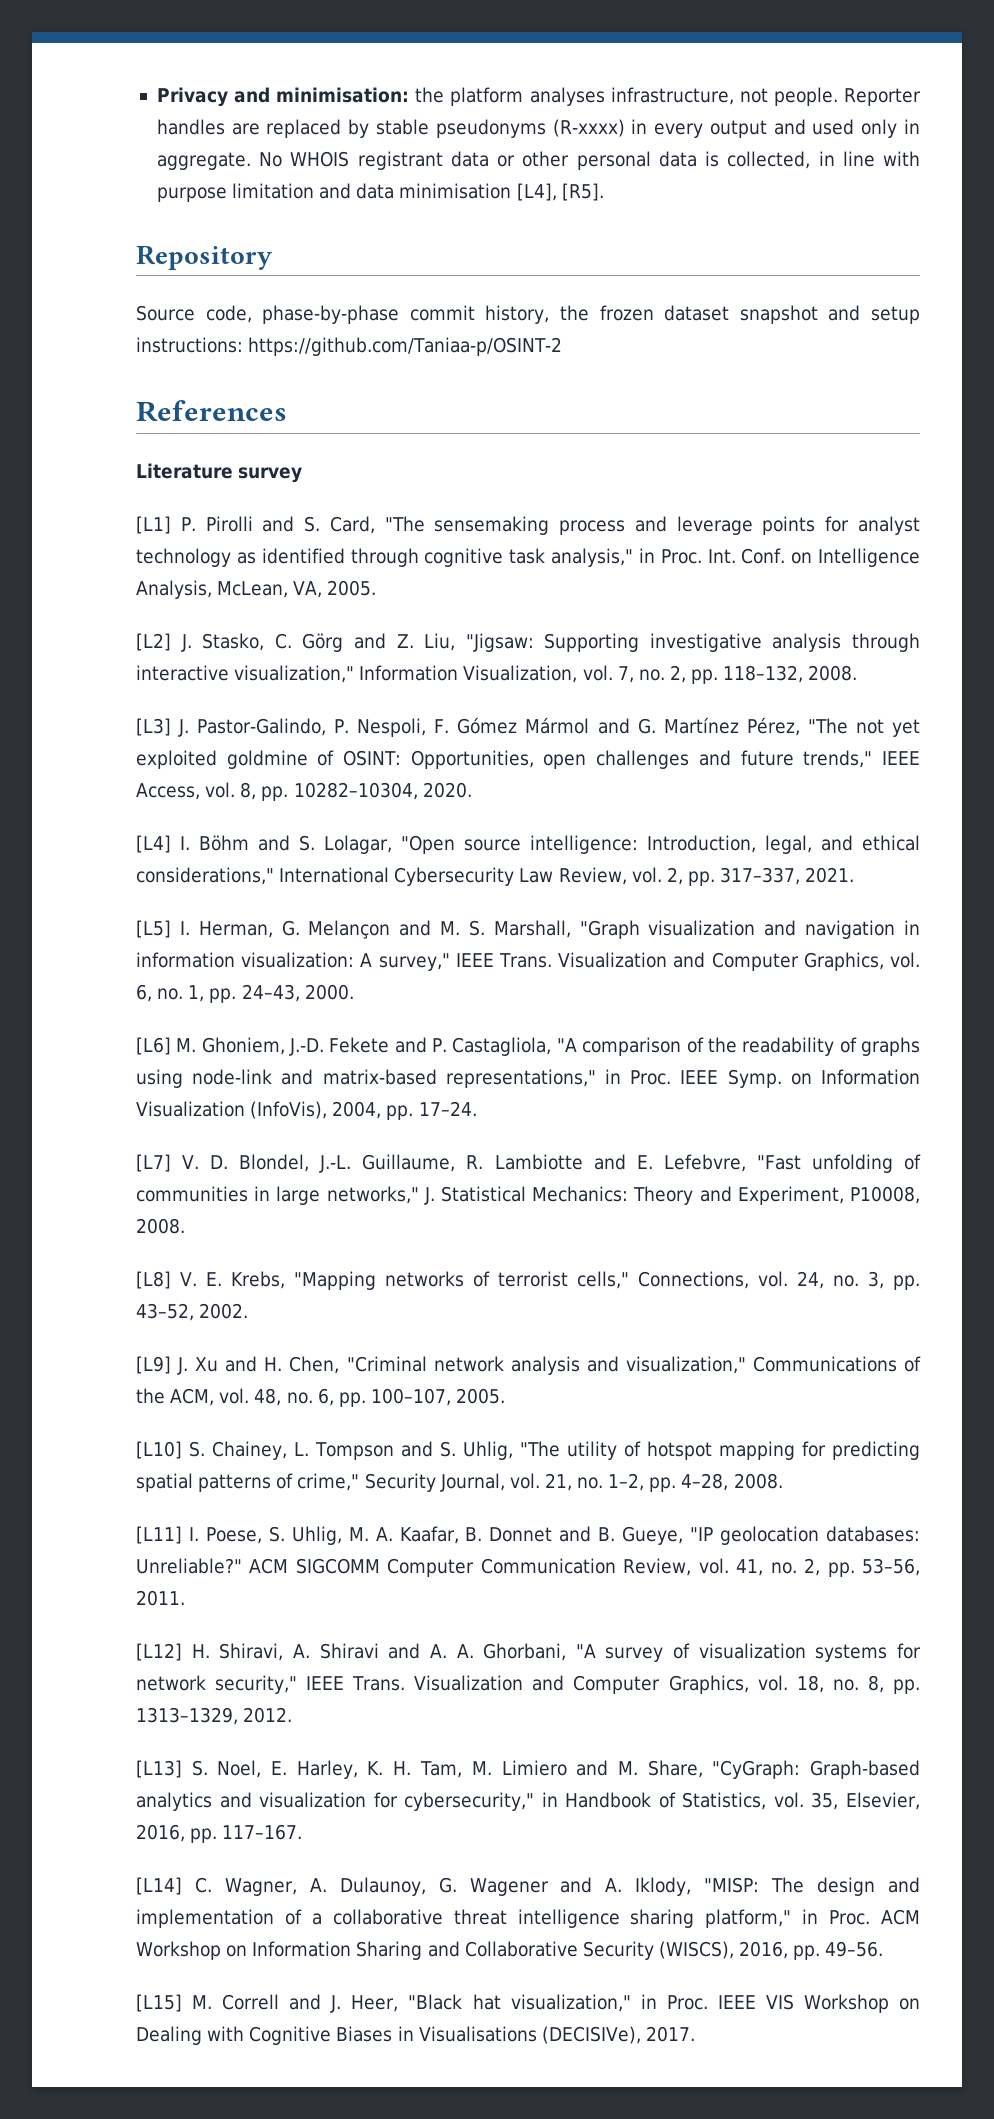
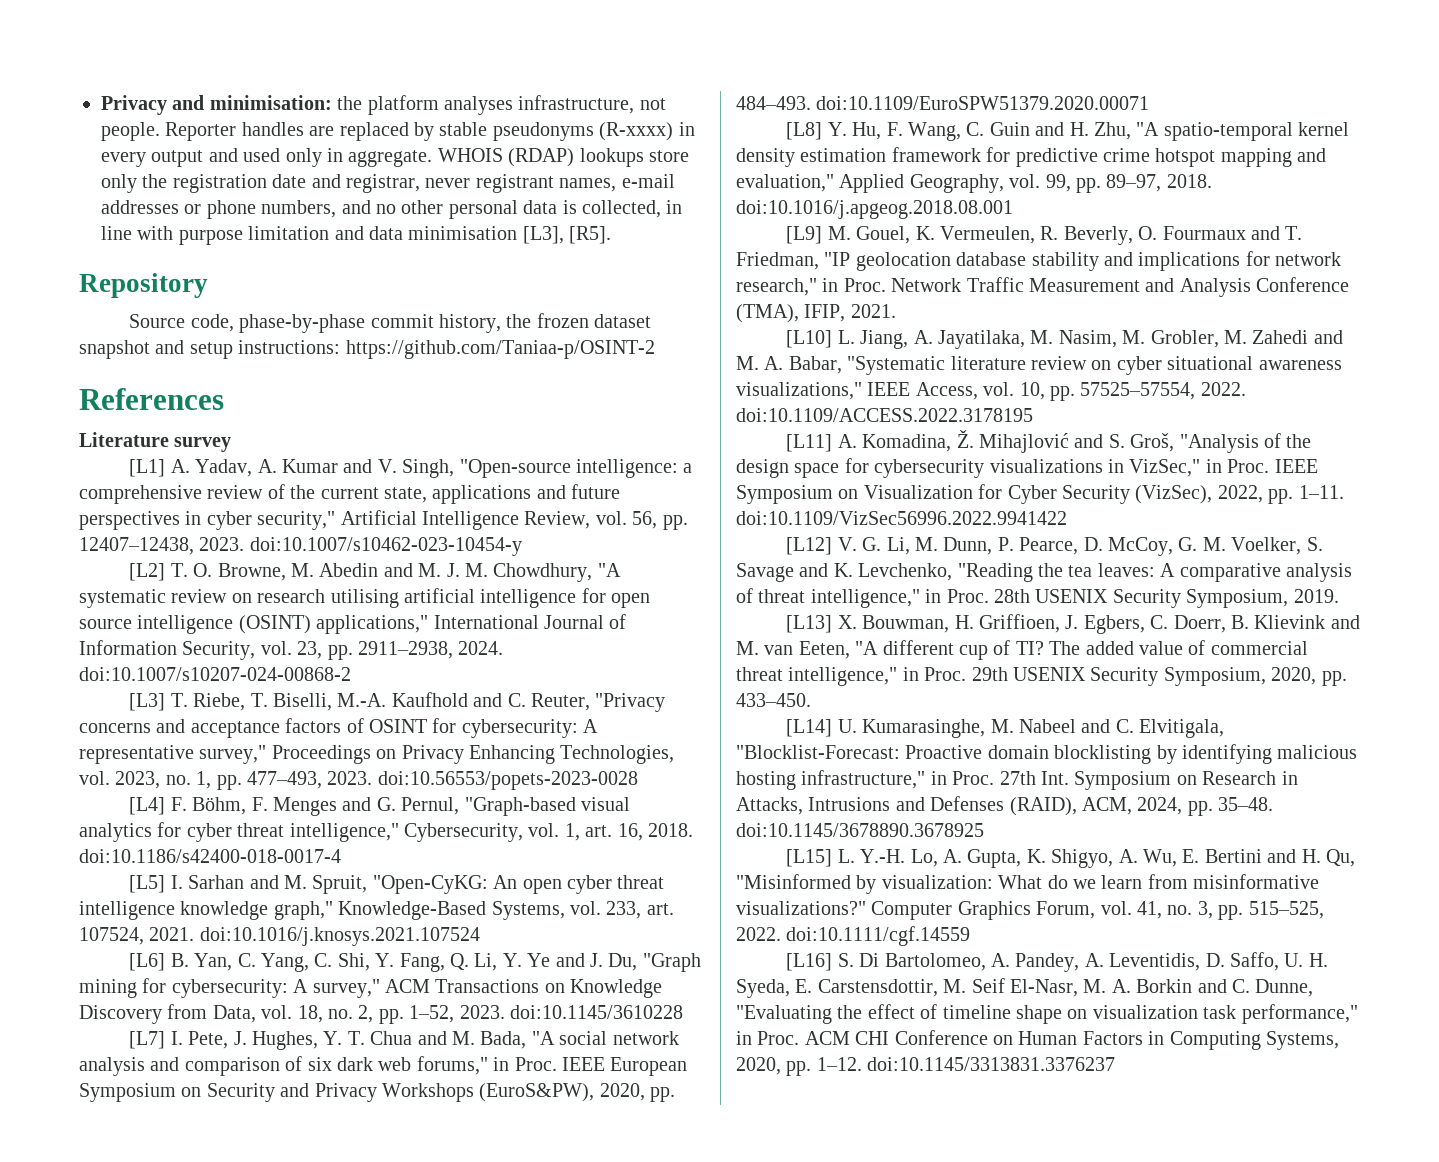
[259,151,516,170] No WHOIS registrant data or -> [437,148,689,167] [101,174,675,193] [101,200,396,219] WHOIS (RDAP) lookups store only the registration date and registrar, never registrant names, e-mail addresses or phone numbers, and no
[516,183,557,201] [L4], -> [522,226,564,244] [L3],
[180,516,921,535] [136,548,920,567] [136,580,377,599] [136,633,920,652] [136,665,858,684] [136,717,920,737] [136,750,920,769] [136,782,472,801] [136,835,920,854] [136,867,855,886] [136,920,920,939] [136,952,920,971] [136,984,354,1003] [136,1037,920,1056] [136,1069,921,1088] [136,1101,477,1120] [136,1154,921,1173] [136,1186,921,1205] [136,1218,185,1234] [136,1271,920,1290] [136,1303,249,1321] [136,1356,921,1375] [136,1388,506,1407] [136,1441,920,1460] [136,1473,783,1492] [136,1526,920,1545] [136,1558,920,1577] [136,1590,185,1606] [136,1643,921,1662] [136,1675,920,1694] [136,1707,293,1725] [136,1760,920,1779] [136,1792,920,1811] [136,1824,303,1843] [136,1877,920,1896] [136,1909,920,1928] [136,1941,884,1960] [136,1994,920,2013] [136,2026,695,2045] P. Pirolli and S. Card, "The sensemaking process and leverage points for analyst technology as identified through cognitive task analysis," in Proc. Int. Conf. on Intelligence Analysis, McLean, VA, 2005. // [L2] J. Stasko, C. Görg and Z. Liu, "Jigsaw: Supporting investigative analysis through interactive visualization," Information Visualization, vol. 7, no. 2, pp. 118–132, 2008. // [L3] J. Pastor-Galindo, P. Nespoli, F. Gómez Mármol and G. Martínez Pérez, "The not yet exploited goldmine of OSINT: Opportunities, open challenges and future trends," IEEE Access, vol. 8, pp. 10282–10304, 2020. // [L4] I. Böhm and S. Lolagar, "Open source intelligence: Introduction, legal, and ethical considerations," International Cybersecurity Law Review, vol. 2, pp. 317–337, 2021. // [L5] I. Herman, G. Melançon and M. S. Marshall, "Graph visualization and navigation in information visualization: A survey," IEEE Trans. Visualization and Computer Graphics, vol. 6, no. 1, pp. 24–43, 2000. // [L6] M. Ghoniem, J.-D. Fekete and P. Castagliola, "A comparison of the readability of graphs using node-link and matrix-based representations," in Proc. IEEE Symp. on Information Visualization (InfoVis), 2004, pp. 17–24. // [L7] V. D. Blondel, J.-L. Guillaume, R. Lambiotte and E. Lefebvre, "Fast unfolding of communities in large networks," J. Statistical Mechanics: Theory and Experiment, P10008, 2008. // [L8] V. E. Krebs, "Mapping networks of terrorist cells," Connections, vol. 24, no. 3, pp. 43–52, 2002. // [L9] J. Xu and H. Chen, "Criminal network analysis and visualization," Communications of the ACM, vol. 48, no. 6, pp. 100–107, 2005. // [L10] S. Chainey, L. Tompson and S. Uhlig, "The utility of hotspot mapping for predicting spatial patterns of crime," Security Journal, vol. 21, no. 1–2, pp. 4–28, 2008. // [L11] I. Poese, S. Uhlig, M. A. Kaafar, B. Donnet and B. Gueye, "IP geolocation databases: Unreliable?" ACM SIGCOMM Computer Communication Review, vol. 41, no. 2, pp. 53–56, 2011. // [L12] H. Shiravi, A. Shiravi and A. A. Ghorbani, "A survey of visualization systems for network security," IEEE Trans. Visualization and Computer Graphics, vol. 18, no. 8, pp. 1313–1329, 2012. // [L13] S. Noel, E. Harley, K. H. Tam, M. Limiero and M. Share, "CyGraph: Graph-based analytics and visualization for cybersecurity," in Handbook of Statistics, vol. 35, Elsevier, 2016, pp. 117–167. // [L14] C. Wagner, A. Dulaunoy, G. Wagener and A. Iklody, "MISP: The design and implementation of a collaborative threat intelligence sharing platform," in Proc. ACM Workshop on Information Sharing and Collaborative Security (WISCS), 2016, pp. 49–56. // [L15] M. Correll and J. Heer, "Black hat visualization," in Proc. IEEE VIS Workshop on Dealing with Cognitive Biases in Visualisations (DECISIVe), 2017. -> [170,459,693,478] [79,484,621,504] [79,510,688,530] [79,537,522,556] [129,563,621,582] [79,588,651,608] [79,614,627,634] [79,640,504,660] [79,667,351,681] [129,692,666,712] [79,718,599,738] [79,745,675,764] [79,771,638,790] [129,797,630,816] [79,822,693,842] [79,849,341,863] [129,875,665,894] [79,901,674,920] [79,927,480,946] [129,953,701,972] [79,978,663,998] [79,1004,683,1024] [129,1031,679,1050] [79,1056,688,1076] [79,1083,676,1102] [736,96,1150,110] [786,122,1350,141] [736,147,1327,167] [736,174,1212,193] [736,200,1013,219] [786,226,1303,245] [736,251,1342,271] [736,277,1350,297] [736,304,896,323] [786,330,1343,349] [736,356,1342,375] [736,382,1246,401] [736,408,1033,422] [786,430,1312,453] [736,458,1318,478] [736,484,1344,504] [736,511,1067,525] [786,537,1323,556] [736,563,1352,582] [736,588,1339,608] [786,614,1360,634] [736,640,1308,660] [736,667,1347,686] [736,693,811,707] [786,719,1225,738] [736,744,1358,764] [736,770,1298,790] [736,796,1274,816] [736,823,984,837] [786,849,1355,868] [736,874,1320,894] [736,901,1324,920] [736,926,971,946] [786,952,1328,972] [736,978,1314,998] [736,1004,1358,1024] [736,1030,1339,1050] [736,1057,1116,1076] A. Yadav, A. Kumar and V. Singh, "Open-source intelligence: a comprehensive review of the current state, applications and future perspectives in cyber security," Artificial Intelligence Review, vol. 56, pp. 12407–12438, 2023. doi:10.1007/s10462-023-10454-y // [L2] T. O. Browne, M. Abedin and M. J. M. Chowdhury, "A systematic review on research utilising artificial intelligence for open source intelligence (OSINT) applications," International Journal of Information Security, vol. 23, pp. 2911–2938, 2024. doi:10.1007/s10207-024-00868-2 // [L3] T. Riebe, T. Biselli, M.-A. Kaufhold and C. Reuter, "Privacy concerns and acceptance factors of OSINT for cybersecurity: A representative survey," Proceedings on Privacy Enhancing Technologies, vol. 2023, no. 1, pp. 477–493, 2023. doi:10.56553/popets-2023-0028 // [L4] F. Böhm, F. Menges and G. Pernul, "Graph-based visual analytics for cyber threat intelligence," Cybersecurity, vol. 1, art. 16, 2018. doi:10.1186/s42400-018-0017-4 // [L5] I. Sarhan and M. Spruit, "Open-CyKG: An open cyber threat intelligence knowledge graph," Knowledge-Based Systems, vol. 233, art. 107524, 2021. doi:10.1016/j.knosys.2021.107524 // [L6] B. Yan, C. Yang, C. Shi, Y. Fang, Q. Li, Y. Ye and J. Du, "Graph mining for cybersecurity: A survey," ACM Transactions on Knowledge Discovery from Data, vol. 18, no. 2, pp. 1–52, 2023. doi:10.1145/3610228 // [L7] I. Pete, J. Hughes, Y. T. Chua and M. Bada, "A social network analysis and comparison of six dark web forums," in Proc. IEEE European Symposium on Security and Privacy Workshops (EuroS&PW), 2020, pp. 484–493. doi:10.1109/EuroSPW51379.2020.00071 // [L8] Y. Hu, F. Wang, C. Guin and H. Zhu, "A spatio-temporal kernel density estimation framework for predictive crime hotspot mapping and evaluation," Applied Geography, vol. 99, pp. 89–97, 2018. doi:10.1016/j.apgeog.2018.08.001 // [L9] M. Gouel, K. Vermeulen, R. Beverly, O. Fourmaux and T. Friedman, "IP geolocation database stability and implications for network research," in Proc. Network Traffic Measurement and Analysis Conference (TMA), IFIP, 2021. // [L10] L. Jiang, A. Jayatilaka, M. Nasim, M. Grobler, M. Zahedi and M. A. Babar, "Systematic literature review on cyber situational awareness visualizations," IEEE Access, vol. 10, pp. 57525–57554, 2022. doi:10.1109/ACCESS.2022.3178195 // [L11] A. Komadina, Ž. Mihajlović and S. Groš, "Analysis of the design space for cybersecurity visualizations in VizSec," in Proc. IEEE Symposium on Visualization for Cyber Security (VizSec), 2022, pp. 1–11. doi:10.1109/VizSec56996.2022.9941422 // [L12] V. G. Li, M. Dunn, P. Pearce, D. McCoy, G. M. Voelker, S. Savage and K. Levchenko, "Reading the tea leaves: A comparative analysis of threat intelligence," in Proc. 28th USENIX Security Symposium, 2019. // [L13] X. Bouwman, H. Griffioen, J. Egbers, C. Doerr, B. Klievink and M. van Eeten, "A different cup of TI? The added value of commercial threat intelligence," in Proc. 29th USENIX Security Symposium, 2020, pp. 433–450. // [L14] U. Kumarasinghe, M. Nabeel and C. Elvitigala, "Blocklist-Forecast: Proactive domain blocklisting by identifying malicious hosting infrastructure," in Proc. 27th Int. Symposium on Research in Attacks, Intrusions and Defenses (RAID), ACM, 2024, pp. 35–48. doi:10.1145/3678890.3678925 // [L15] L. Y.-H. Lo, A. Gupta, K. Shigyo, A. Wu, E. Bertini and H. Qu, "Misinformed by visualization: What do we learn from misinformative visualizations?" Computer Graphics Forum, vol. 41, no. 3, pp. 515–525, 2022. doi:10.1111/cgf.14559 // [L16] S. Di Bartolomeo, A. Pandey, A. Leventidis, D. Saffo, U. H. Syeda, E. Carstensdottir, M. Seif El-Nasr, M. A. Borkin and C. Dunne, "Evaluating the effect of timeline shape on visualization task performance," in Proc. ACM CHI Conference on Human Factors in Computing Systems, 2020, pp. 1–12. doi:10.1145/3313831.3376237

